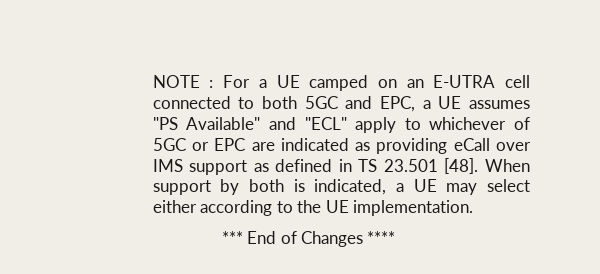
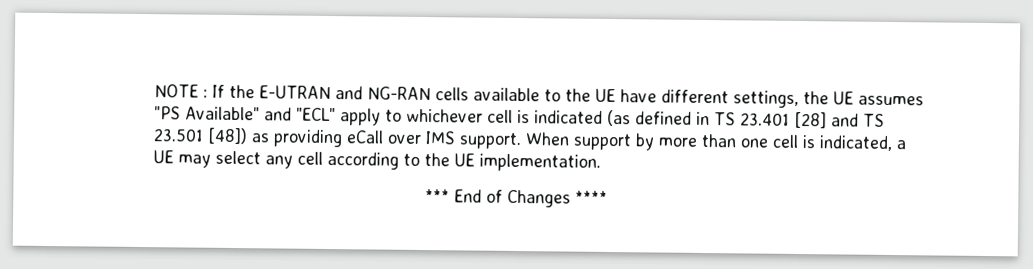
[223,75,530,91] [152,96,431,112] For a UE camped on an E-UTRA cell connected to both 5GC and EPC, a -> [212,84,830,109] If the E-UTRAN and NG-RAN cells available to the UE have different settings, the
[514,117,530,130] [152,138,349,151] of 5GC or EPC are indicated -> [487,109,886,129] [153,127,249,145] cell is indicated (as defined in TS 23.401 [28] and TS 23.501 [48])
[189,158,530,175] [152,179,285,195] support as defined in TS 23.501 [48]. When support by both -> [459,132,800,151] support. When support by more than one cell
[152,200,197,213] either -> [265,151,324,169] any cell

